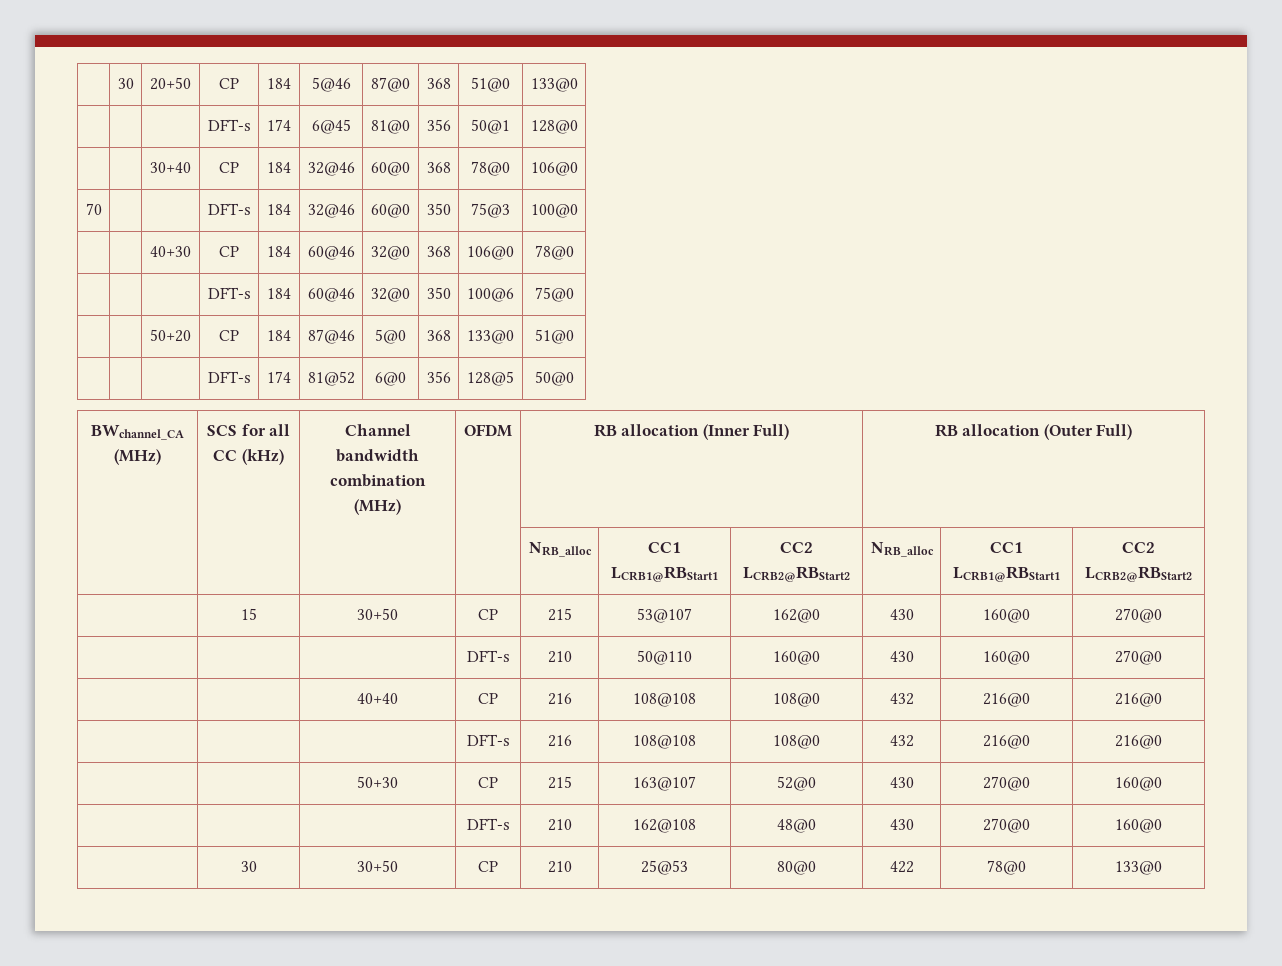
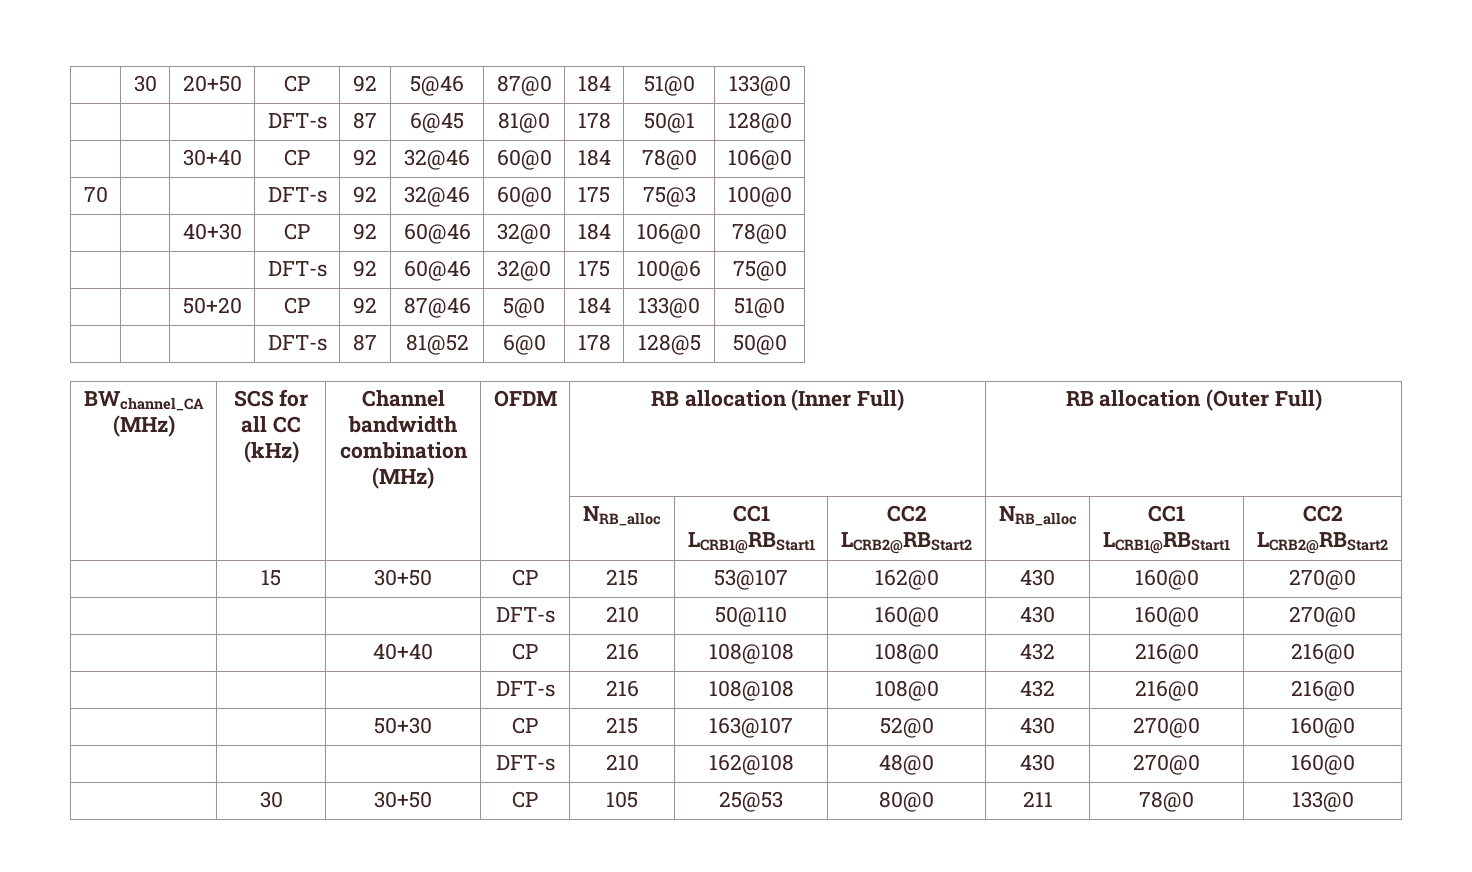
[267,78,291,89] 184 -> [353,75,377,92] 92
[426,78,451,89] 368 -> [577,75,611,92] 184
[267,119,291,131] 174 -> [353,112,377,129] 87
[426,119,451,131] 356 -> [577,112,611,129] 178
[267,162,291,173] [307,162,355,176] [371,162,410,176] [426,162,451,173] 184 | 32@46 | 60@0 | 368 -> [353,149,377,166] [404,149,470,170] [496,149,552,170] [577,149,611,166] 92 | 32@46 | 60@0 | 184
[267,204,291,215] [307,204,355,218] [371,204,410,218] [426,203,451,215] 184 | 32@46 | 60@0 | 350 -> [353,186,377,203] [404,186,470,207] [496,186,552,207] [578,187,610,203] 92 | 32@46 | 60@0 | 175
[267,246,291,257] [307,246,355,260] [371,246,410,260] [426,246,451,257] 184 | 60@46 | 32@0 | 368 -> [353,223,377,240] [403,223,471,244] [497,223,551,244] [577,223,611,240] 92 | 60@46 | 32@0 | 184
[267,288,291,299] [307,288,355,302] [371,288,410,302] [426,287,451,299] 184 | 60@46 | 32@0 | 350 -> [353,260,377,277] [403,260,471,281] [497,260,551,281] [578,261,610,277] 92 | 60@46 | 32@0 | 175
[267,330,291,341] 184 -> [353,297,377,314] 92
[426,330,451,341] 368 -> [577,297,611,314] 184
[267,371,291,383] 174 -> [353,334,377,351] 87
[426,371,451,383] 356 -> [577,334,611,351] 178
[547,861,572,873] 210 -> [606,791,638,808] 105
[889,861,914,873] 422 -> [1022,791,1053,807] 211

